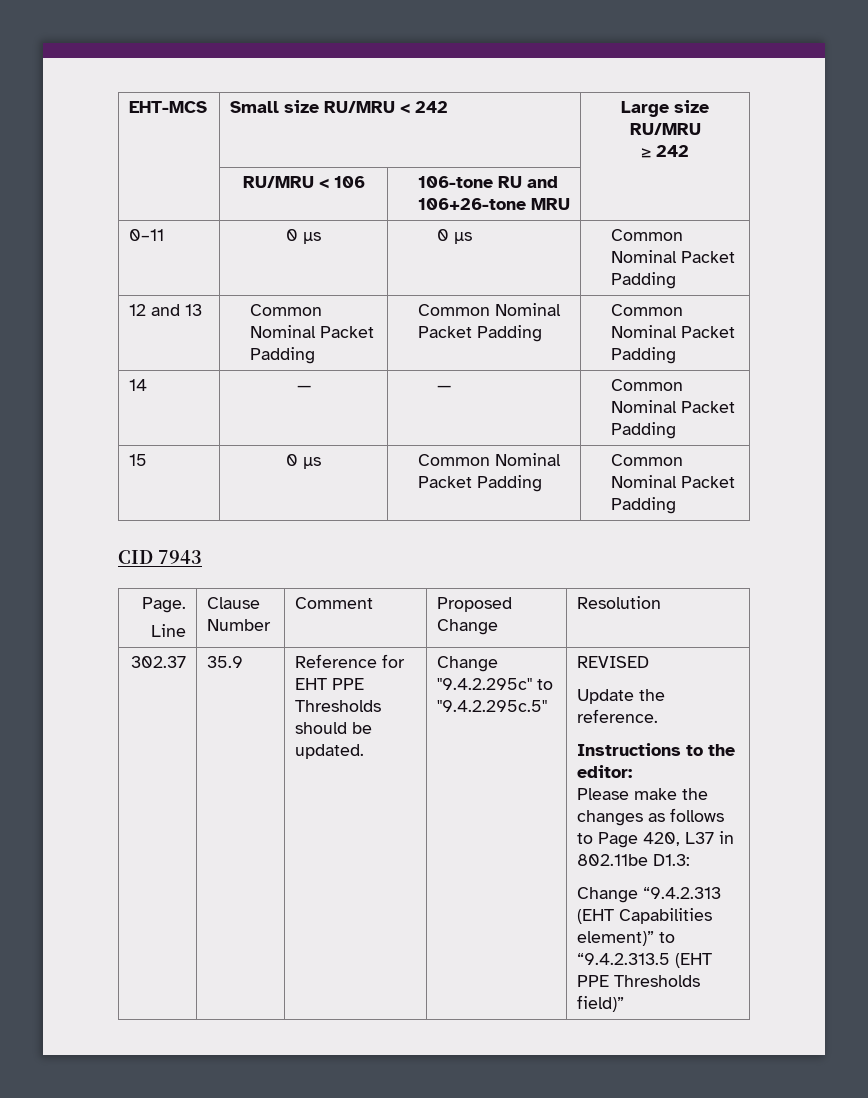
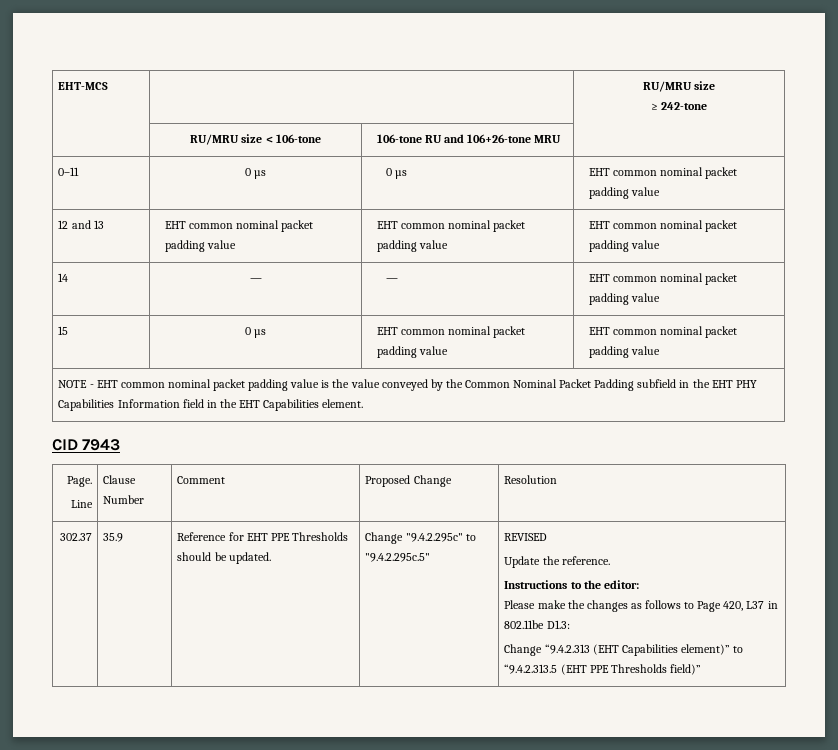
[230,100,449,114] [621,100,709,117] [629,123,701,135] Small size RU/MRU < 242 | Large size RU/MRU -> [642,81,716,92] | RU/MRU size
[656,145,689,157] [242,176,365,189] 242 // | RU/MRU < 106 -> [661,102,708,110] [190,134,321,145] 242-tone // | RU/MRU size < 106-tone
[610,229,683,241] [610,250,735,263] [610,272,676,289] [129,304,203,316] [249,304,322,316] [249,325,374,338] [249,347,315,364] [417,303,561,316] [417,325,542,342] [610,304,683,316] [610,325,735,338] [610,347,676,364] [129,379,148,391] [296,385,311,391] [437,385,452,391] [610,379,683,391] [610,400,735,413] [610,422,676,439] [129,454,148,466] [286,454,321,469] [417,453,561,466] [417,475,542,492] [610,454,683,466] [610,475,735,488] [610,497,676,514] Common Nominal Packet Padding // 12 and 13 | Common Nominal Packet Padding | Common Nominal Packet Padding | Common Nominal Packet Padding // 14 | — | — | Common Nominal Packet Padding // 15 | 0 µs | Common Nominal Packet Padding | Common Nominal Packet Padding -> [588,167,737,179] [588,187,660,199] [58,220,104,229] [164,220,313,232] [164,240,236,252] [376,220,525,232] [376,240,448,252] [588,220,737,232] [588,240,660,252] [58,273,69,282] [249,278,262,282] [385,278,398,282] [588,273,737,285] [588,293,660,305] [58,326,69,335] [244,327,267,338] [376,326,525,338] [376,346,448,358] [588,326,737,338] [588,346,660,358] [58,379,757,391] [58,399,364,411] EHT common nominal packet padding value // 12 and 13 | EHT common nominal packet padding value | EHT common nominal packet padding value | EHT common nominal packet padding value // 14 | — | — | EHT common nominal packet padding value // 15 | 0 µs | EHT common nominal packet padding value | EHT common nominal packet padding value // NOTE - EHT common nominal packet padding value is the value conveyed by the Common Nominal Packet Padding subfield in the EHT PHY Capabilities Information field in the EHT Capabilities element.

